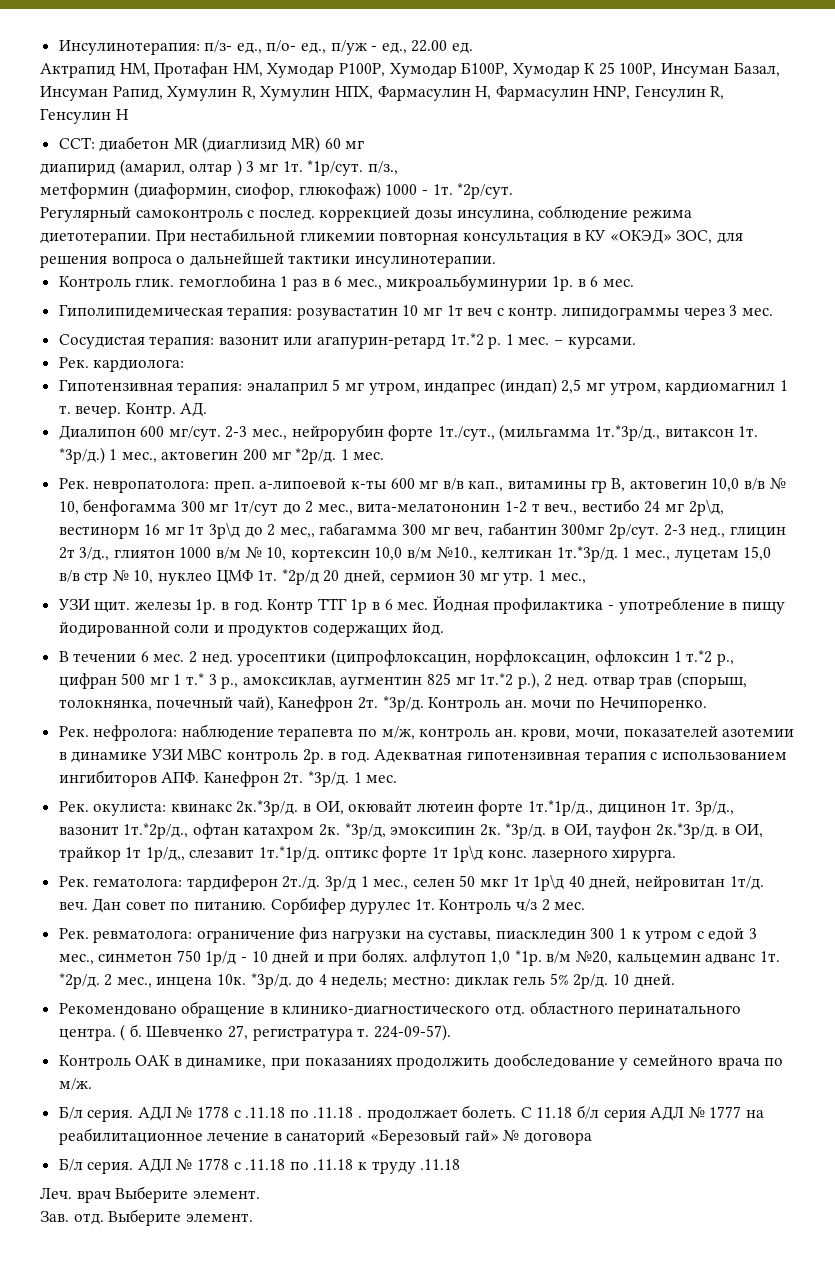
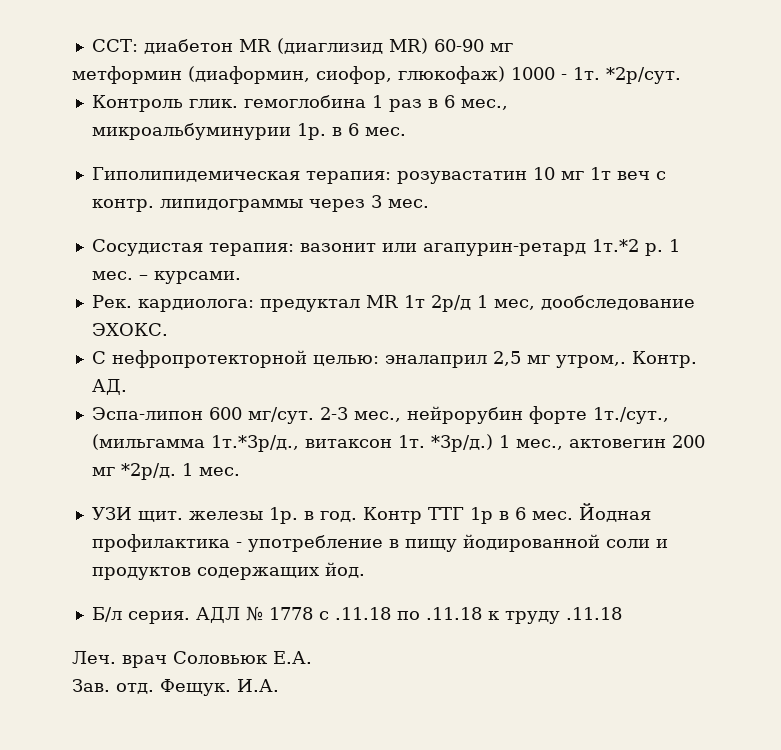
[58,40,474,55] [40,62,780,78] [40,85,725,101] [40,108,129,124] Инсулинотерапия: п/з- ед., п/о- ед., п/уж - ед., 22.00 ед. // Актрапид НМ, Протафан НМ, Хумодар Р100Р, Хумодар Б100Р, Хумодар К 25 100Р, Инсуман Базал, Инсуман Рапид, Хумулин R, Хумулин НПХ, Фармасулин Н, Фармасулин НNР, Генсулин R, Генсулин Н // -> (91, 45) none
[324,138,365,149] [40,159,398,176] 60 мг // диапирид (амарил, олтар ) 3 мг 1т. *1р/сут. п/з., -> [433,39,513,52] 60-90 мг
[40,205,692,222] [40,228,743,245] [40,252,496,268] // Регулярный самоконтроль с послед. коррекцией дозы инсулина, соблюдение режима диетотерапии. При нестабильной гликемии повторная консультация в КУ «ОКЭД» ЗОС, для решения вопроса о дальнейшей тактики инсулинотерапии. -> (681, 75) none
[58,378,788,395] [58,405,122,418] // Гипотензивная терапия: эналаприл 5 мг утром, индапрес (индап) 2,5 мг утром, кардиомагнил 1 т. вечер. -> [259,295,695,312] [91,323,168,336] [91,350,626,368] предуктал MR 1т 2р/д 1 мес, дообследование ЭХОКС. // С нефропротекторной целью: эналаприл 2,5 мг утром,.
[58,425,136,440] Диалипон -> [91,407,203,420] Эспа-липон
[58,477,786,493] [58,499,724,516] [58,522,786,539] [58,546,772,562] [58,569,586,585] // Рек. невропатолога: преп. а-липоевой к-ты 600 мг в/в кап., витамины гр В, актовегин 10,0 в/в № 10, бенфогамма 300 мг 1т/сут до 2 мес., вита-мелатононин 1-2 т веч., вестибо 24 мг 2р\д, вестинорм 16 мг 1т 3р\д до 2 мес,, габагамма 300 мг веч, габантин 300мг 2р/сут. 2-3 нед., глицин 2т 3/д., глиятон 1000 в/м № 10, кортексин 10,0 в/м №10., келтикан 1т.*3р/д. 1 мес., луцетам 15,0 в/в стр № 10, нуклео ЦМФ 1т. *2р/д 20 дней, сермион 30 мг утр. 1 мес., -> (240, 471) none
[58,649,734,666] [58,672,747,689] [58,695,707,712] [58,724,795,741] [58,749,787,764] [58,770,398,787] [58,800,734,816] [58,823,763,839] [58,845,677,862] [58,874,764,891] [58,897,586,914] [58,927,757,943] [58,949,780,966] [58,973,675,989] [58,1001,742,1018] [58,1024,451,1041] [58,1053,784,1070] [58,1078,92,1090] [58,1105,764,1122] [58,1128,592,1145] // В течении 6 мес. 2 нед. уросептики (ципрофлоксацин, норфлоксацин, офлоксин 1 т.*2 р., цифран 500 мг 1 т.* 3 р., амоксиклав, аугментин 825 мг 1т.*2 р.), 2 нед. отвар трав (спорыш, толокнянка, почечный чай), Канефрон 2т. *3р/д. Контроль ан. мочи по Нечипоренко. // Рек. нефролога: наблюдение терапевта по м/ж, контроль ан. крови, мочи, показателей азотемии в динамике УЗИ МВС контроль 2р. в год. Адекватная гипотензивная терапия с использованием ингибиторов АПФ. Канефрон 2т. *3р/д. 1 мес. // Рек. окулиста: квинакс 2к.*3р/д. в ОИ, окювайт лютеин форте 1т.*1р/д., дицинон 1т. 3р/д., вазонит 1т.*2р/д., офтан катахром 2к. *3р/д, эмоксипин 2к. *3р/д. в ОИ, тауфон 2к.*3р/д. в ОИ, трайкор 1т 1р/д,, слезавит 1т.*1р/д. оптикс форте 1т 1р\д конс. лазерного хирурга. // Рек. гематолога: тардиферон 2т./д. 3р/д 1 мес., селен 50 мкг 1т 1р\д 40 дней, нейровитан 1т/д. веч. Дан совет по питанию. Сорбифер дурулес 1т. Контроль ч/з 2 мес. // Рек. ревматолога: ограничение физ нагрузки на суставы, пиаскледин 300 1 к утром с едой 3 мес., синметон 750 1р/д - 10 дней и при болях. алфлутоп 1,0 *1р. в/м №20, кальцемин адванс 1т. *2р/д. 2 мес., инцена 10к. *3р/д. до 4 недель; местно: диклак гель 5% 2р/д. 10 дней. // Рекомендовано обращение в клинико-диагностического отд. областного перинатального центра. ( б. Шевченко 27, регистратура т. 224-09-57). // Контроль ОАК в динамике, при показаниях продолжить дообследование у семейного врача по м/ж. // Б/л серия. АДЛ № 1778 с .11.18 по .11.18 . продолжает болеть. С 11.18 б/л серия АДЛ № 1777 на реабилитационное лечение в санаторий «Березовый гай» № договора -> (365, 570) none
[115,1186,260,1203] Выберите элемент. -> [173,651,312,664] Соловьюк Е.А.
[108,1209,253,1226] Выберите элемент. -> [160,679,279,696] Фещук. И.А.

